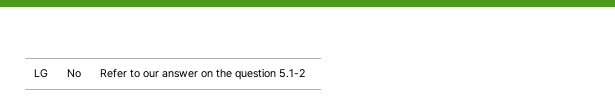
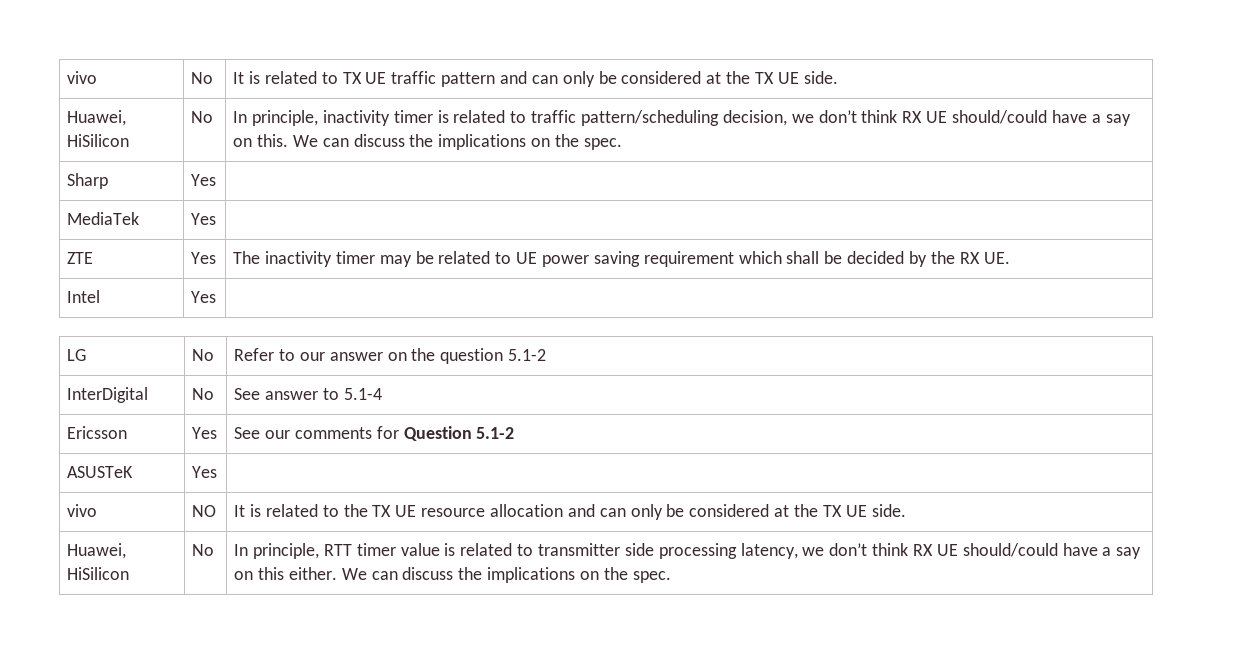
(34, 73) none -> [67,71,98,84] [191,72,214,84] [233,71,838,87] [67,110,127,126] [67,134,130,147] [191,111,214,123] [233,110,1131,126] [233,134,622,150] [67,173,109,189] [191,174,217,186] [67,212,140,225] [191,213,217,225] [67,252,94,264] [191,252,217,264] [233,251,1010,267] [67,290,101,303] [191,291,217,303] vivo | No | It is related to TX UE traffic pattern and can only be considered at the TX UE side. // Huawei, HiSilicon | No | In principle, inactivity timer is related to traffic pattern/scheduling decision, we don’t think RX UE should/could have a say on this. We can discuss the implications on the spec. // Sharp | Yes | // MediaTek | Yes | // ZTE | Yes | The inactivity timer may be related to UE power saving requirement which shall be decided by the RX UE. // Intel | Yes | //
(306, 73) none -> [67,387,149,403] [192,388,215,400] [234,388,382,400] [67,426,128,439] [192,427,218,439] [234,426,515,441] [67,466,134,478] [192,466,218,478] [67,504,98,517] [192,505,217,517] [234,504,906,520] [67,543,127,559] [67,567,130,580] [192,544,215,556] [234,543,1142,559] [234,567,671,583] // InterDigital | No | See answer to 5.1-4 // Ericsson | Yes | See our comments for Question 5.1-2 // ASUSTeK | Yes | // vivo | NO | It is related to the TX UE resource allocation and can only be considered at the TX UE side. // Huawei, HiSilicon | No | In principle, RTT timer value is related to transmitter side processing latency, we don’t think RX UE should/could have a say on this either. We can discuss the implications on the spec.

